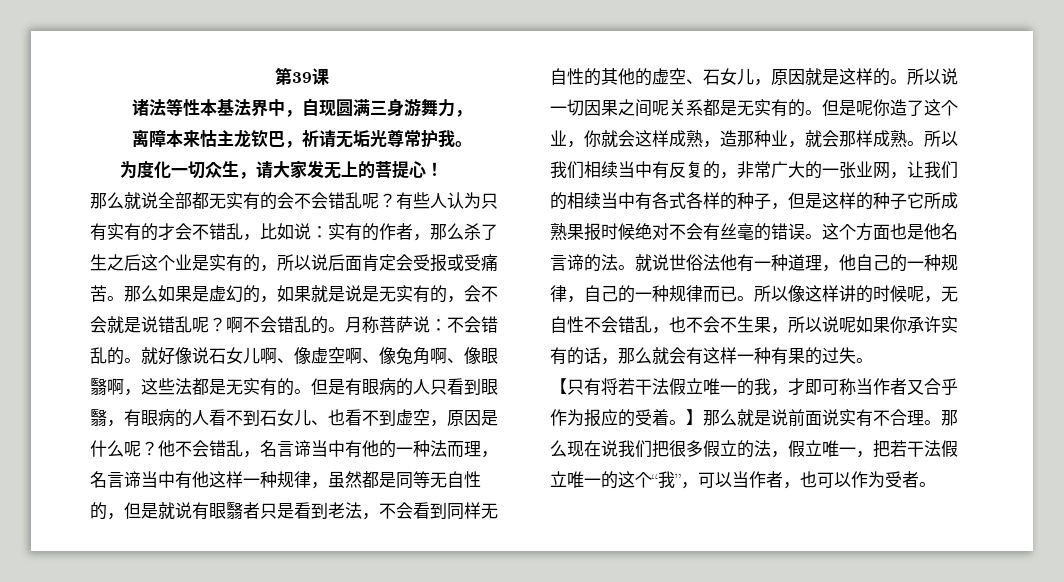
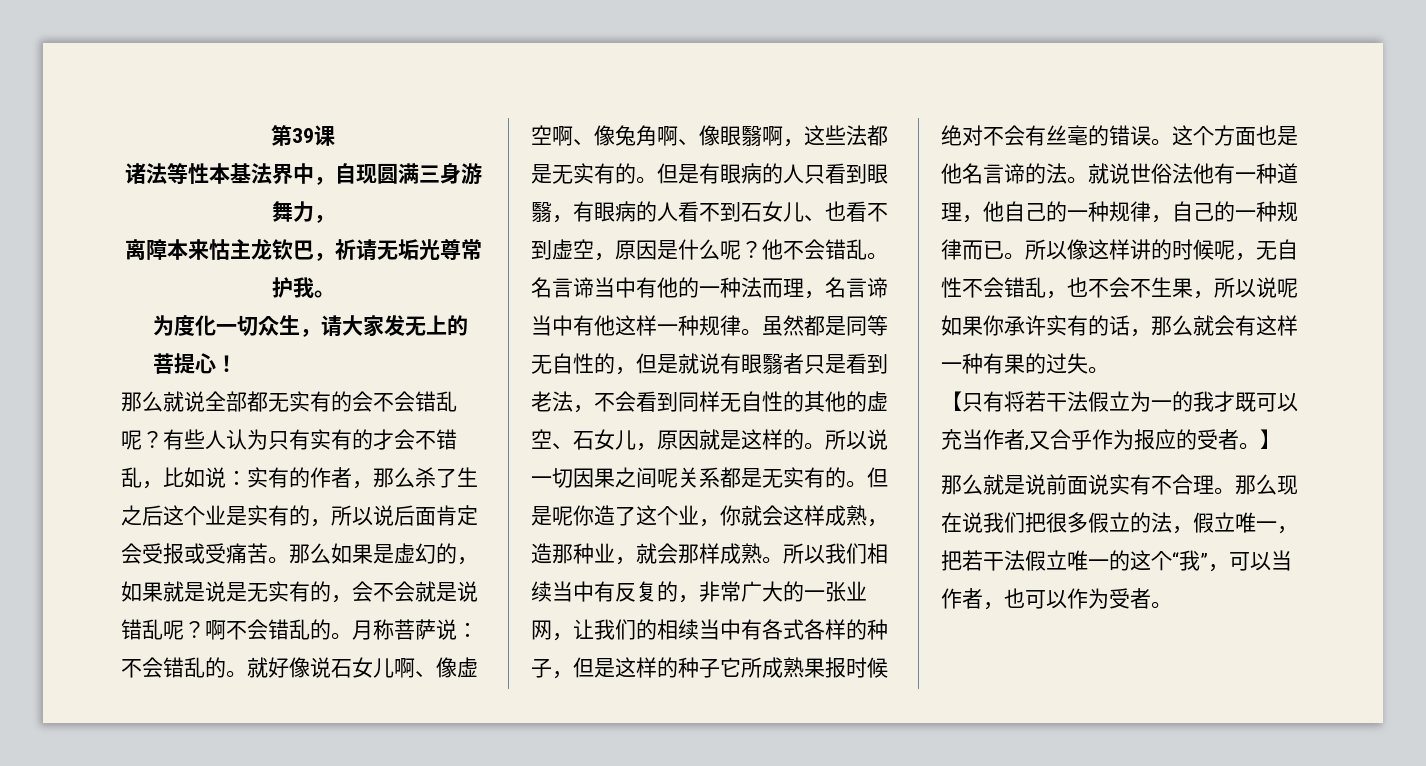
[243,451,260,458] ， -> [867,252,888,260] 。
[311,482,328,489] ， -> [741,328,762,336] 。
[703,378,907,396] 唯一的我，才即可称当作者 -> [1130,391,1298,412] [941,429,1029,451] 为一的我才既可以充当作者,
[652,409,669,426] 着 -> [1218,429,1239,450] 者
(703, 417) none -> (1281, 439) //

